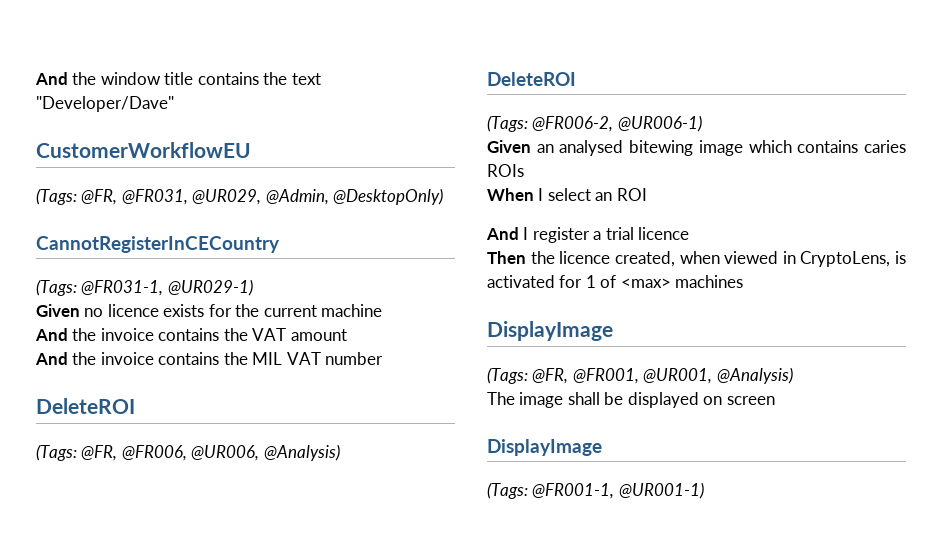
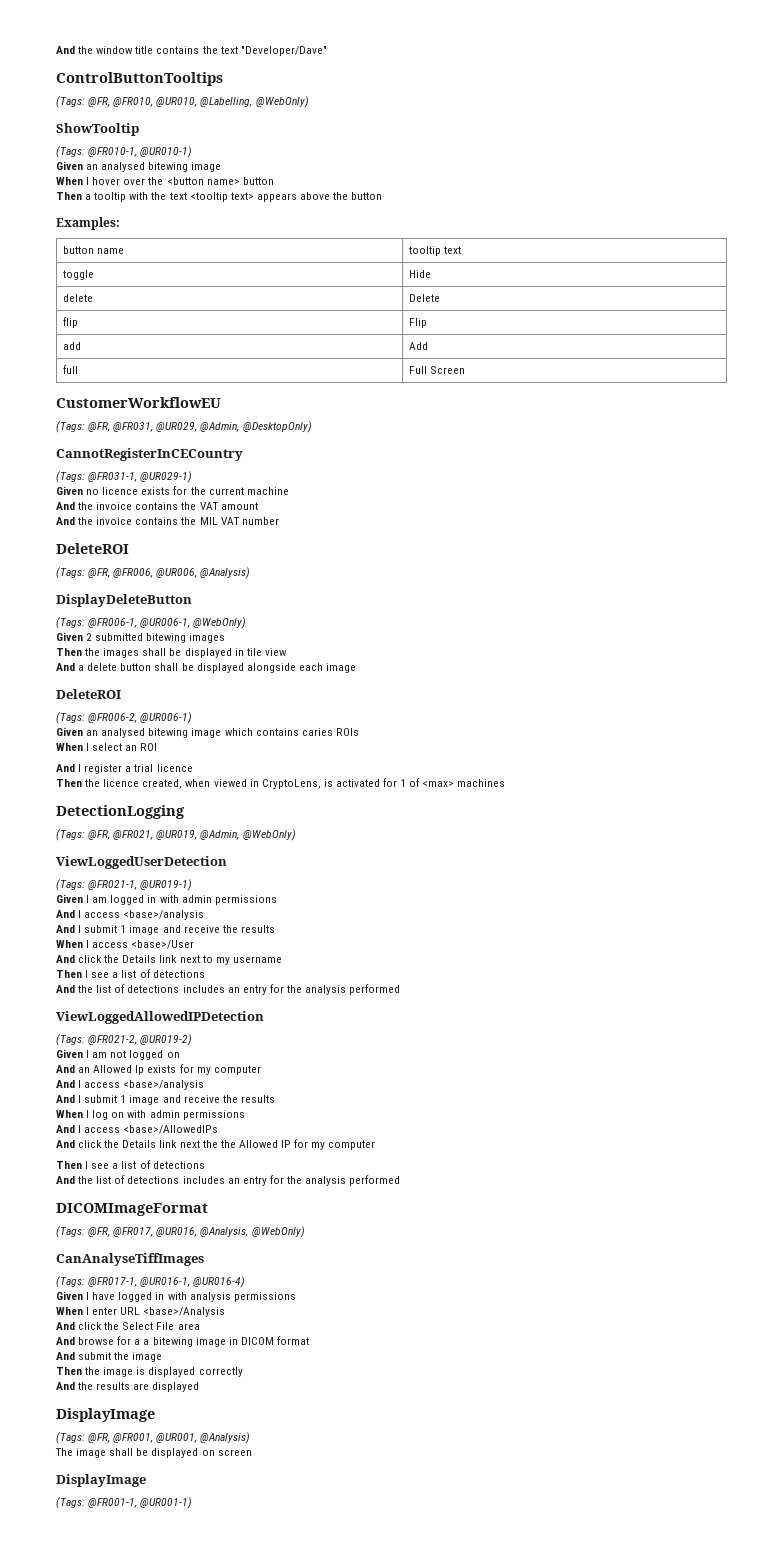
(174, 104) none -> [56,72,223,86] [56,96,309,108] [56,123,139,136] [56,146,193,158] [56,161,222,172] [56,177,274,185] [56,192,383,202] [56,217,120,230] [62,246,125,254] [408,246,462,256] [62,270,94,280] [408,270,431,278] [62,294,93,302] [408,294,440,302] [62,317,78,328] [408,318,427,328] [62,342,81,350] [408,342,428,350] [62,365,78,374] [408,366,466,374] // ControlButtonTooltips // (Tags: @FR, @FR010, @UR010, @Labelling, @WebOnly) // ShowTooltip // (Tags: @FR010-1, @UR010-1) // Given an analysed bitewing image // When I hover over the <button name> button // Then a tooltip with the text <tooltip text> appears above the button // Examples: // button name | tooltip text // toggle | Hide // delete | Delete // flip | Flip // add | Add // full | Full Screen
(340, 452) none -> [56,594,192,607] [56,617,247,629] [56,632,226,643] [56,648,287,658] [56,663,356,673] // DisplayDeleteButton // (Tags: @FR006-1, @UR006-1, @WebOnly) // Given 2 submitted bitewing images // Then the images shall be displayed in tile view // And a delete button shall be displayed alongside each image
(744, 281) none -> [56,805,185,819] [56,829,296,841] [56,856,227,869] [56,879,193,891] [56,894,277,905] [56,910,205,920] [56,925,275,935] [56,940,195,949] [56,955,282,965] [56,969,205,978] [56,984,401,995] [56,1011,264,1024] [56,1034,193,1046] [56,1049,180,1060] [56,1064,261,1075] [56,1080,205,1090] [56,1095,275,1105] [56,1110,245,1120] [56,1125,219,1134] [56,1139,376,1150] [56,1160,205,1169] [56,1175,401,1186] [56,1203,208,1216] [56,1226,305,1238] [56,1253,204,1266] [56,1276,246,1288] [56,1291,296,1302] [56,1307,226,1317] [56,1322,200,1330] [56,1336,309,1347] [56,1352,163,1362] [56,1367,243,1377] [56,1382,200,1392] // DetectionLogging // (Tags: @FR, @FR021, @UR019, @Admin, @WebOnly) // ViewLoggedUserDetection // (Tags: @FR021-1, @UR019-1) // Given I am logged in with admin permissions // And I access <base>/analysis // And I submit 1 image and receive the results // When I access <base>/User // And click the Details link next to my username // Then I see a list of detections // And the list of detections includes an entry for the analysis performed // ViewLoggedAllowedIPDetection // (Tags: @FR021-2, @UR019-2) // Given I am not logged on // And an Allowed Ip exists for my computer // And I access <base>/analysis // And I submit 1 image and receive the results // When I log on with admin permissions // And I access <base>/AllowedIPs // And click the Details link next the the Allowed IP for my computer // Then I see a list of detections // And the list of detections includes an entry for the analysis performed // DICOMImageFormat // (Tags: @FR, @FR017, @UR016, @Analysis, @WebOnly) // CanAnalyseTiffImages // (Tags: @FR017-1, @UR016-1, @UR016-4) // Given I have logged in with analysis permissions // When I enter URL <base>/Analysis // And click the Select File area // And browse for a a bitewing image in DICOM format // And submit the image // Then the image is displayed correctly // And the results are displayed

